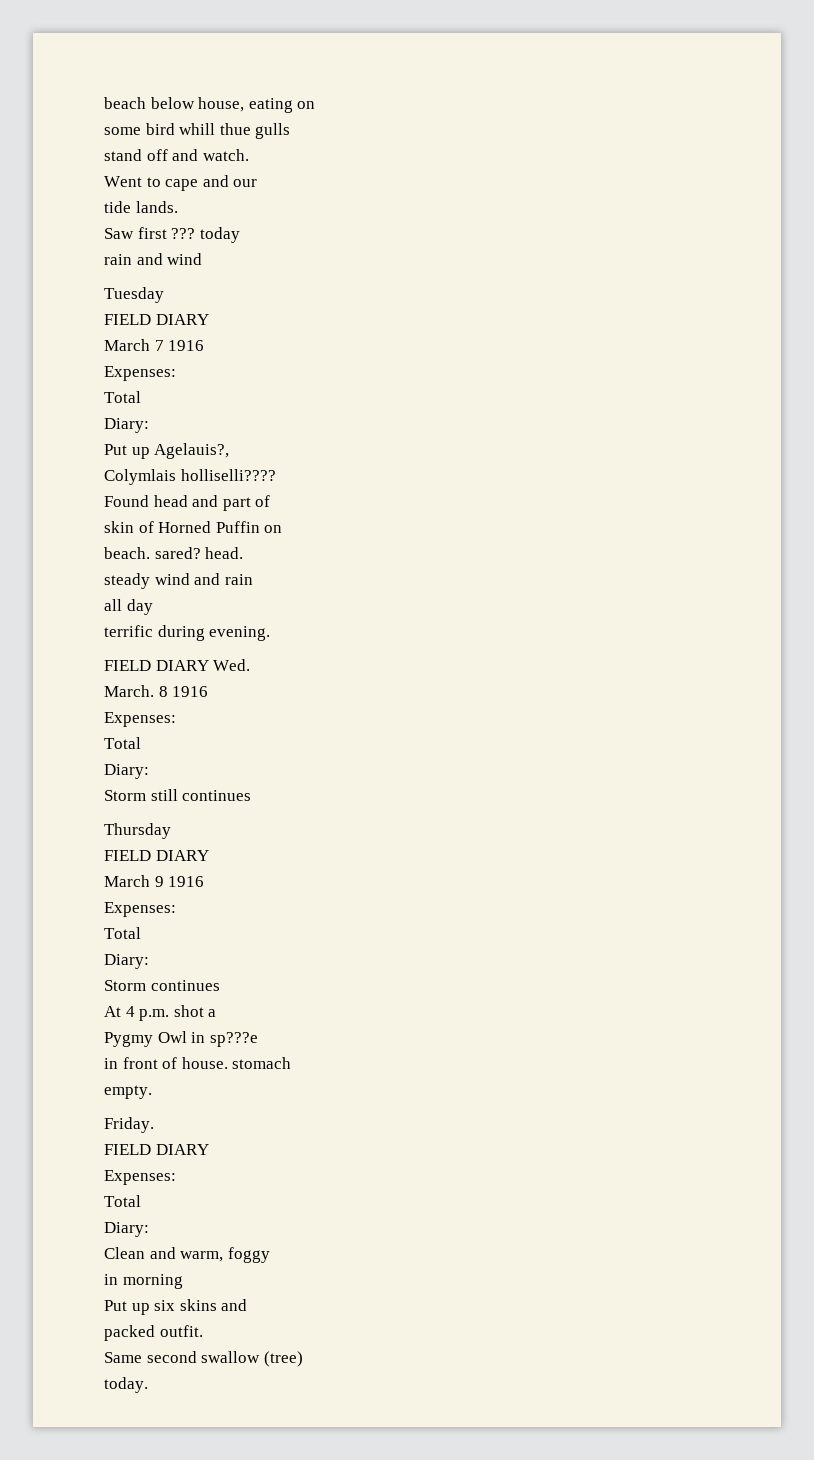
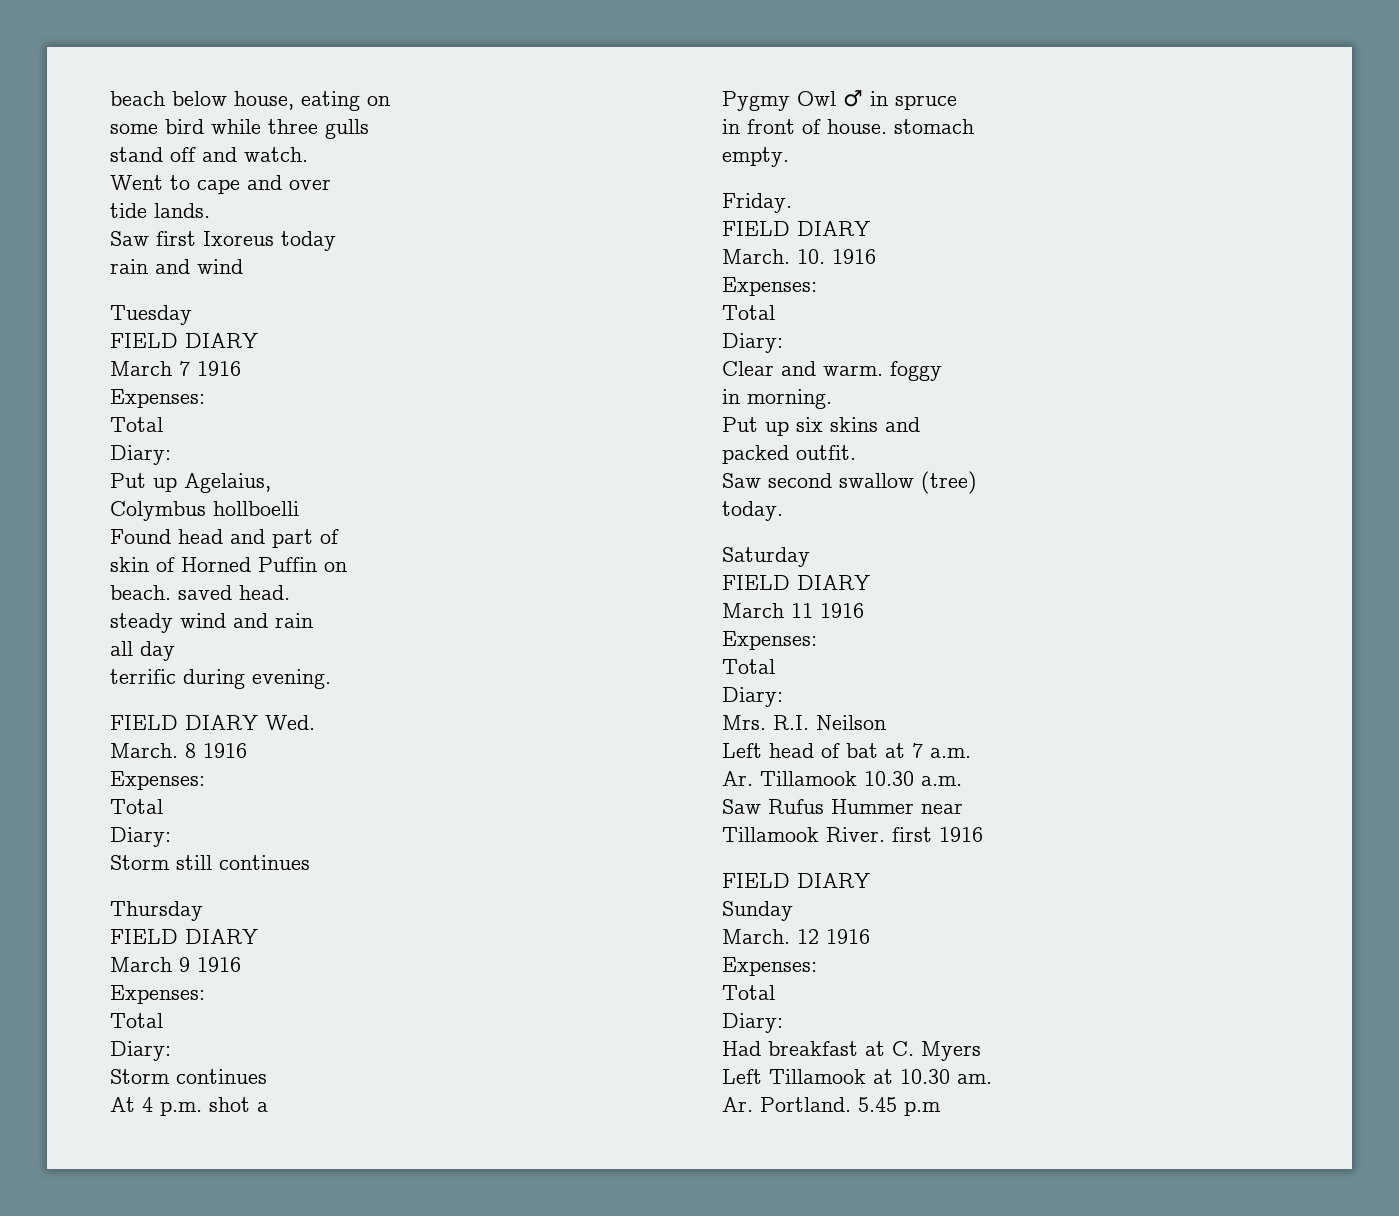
[179,123,251,135] whill thue -> [211,119,318,134] while three
[233,179,258,187] our -> [289,179,331,190] over
[171,228,196,239] ??? -> [203,231,274,246] Ixoreus
[154,443,230,459] [104,469,276,485] Agelauis?, // Colymlais holliselli???? -> [184,473,271,493] [110,501,299,521] Agelaius, // Colymbus hollboelli
[154,547,201,559] sared? -> [178,585,232,600] saved
[191,1032,258,1047] in sp???e -> [843,90,957,110] ♂ in spruce
[104,1170,176,1185] [104,1195,141,1207] [104,1222,149,1237] [104,1247,224,1262] // Expenses: // Total // Diary: // Clean and warm, -> [722,249,876,264] [722,277,817,296] [722,305,775,320] [722,333,783,353] [722,361,883,376] // March. 10. 1916 // Expenses: // Total // Diary: // Clear and warm.
[122,1274,183,1289] morning -> [747,389,832,409] morning.
[104,1352,142,1363] Same -> [722,473,761,488] Saw
(148, 1385) none -> [722,547,810,567] [722,575,870,590] [722,603,864,618] [722,631,817,650] [722,659,775,674] [722,687,783,707] [722,715,886,730] [722,743,971,758] [722,771,962,786] [722,799,963,814] [722,827,983,842] [722,873,870,888] [722,901,793,921] [722,929,870,944] [722,957,817,976] [722,985,775,1000] [722,1013,783,1033] [722,1041,981,1061] [722,1069,992,1084] [722,1097,941,1116] // Saturday // FIELD DIARY // March 11 1916 // Expenses: // Total // Diary: // Mrs. R.I. Neilson // Left head of bat at 7 a.m. // Ar. Tillamook 10.30 a.m. // Saw Rufus Hummer near // Tillamook River. first 1916 // FIELD DIARY // Sunday // March. 12 1916 // Expenses: // Total // Diary: // Had breakfast at C. Myers // Left Tillamook at 10.30 am. // Ar. Portland. 5.45 p.m

